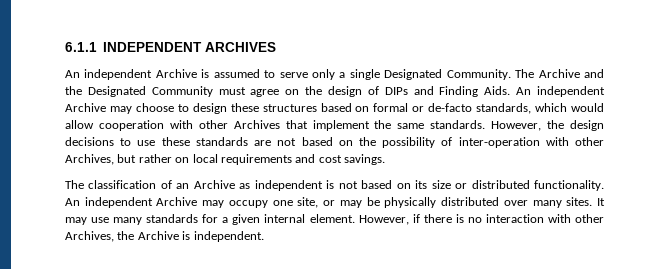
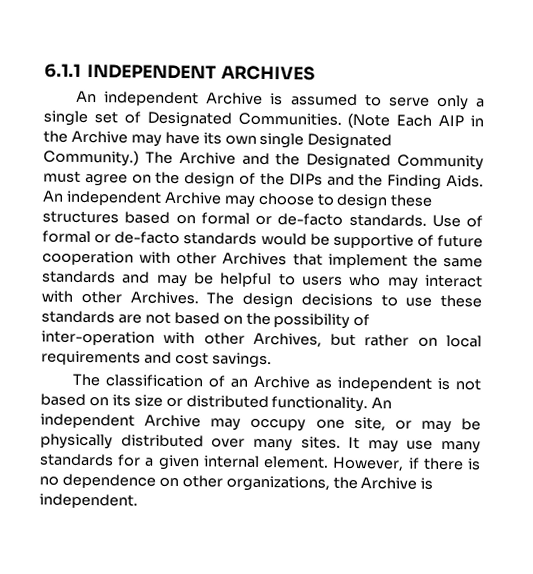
[384,69,511,80] Designated Community. -> [93,111,484,129] [43,130,393,150] [43,149,139,167] set of Designated Communities. (Note Each AIP in the Archive may have its own single Designated Community.)
(379, 90) none -> [259,172,285,186] the
(434, 90) none -> [358,174,384,187] the
[476,103,605,114] [65,120,94,129] standards, which would allow -> [348,213,483,228] [42,230,483,249] standards. Use of formal or de-facto standards would be supportive of future
[430,120,565,131] standards. However, the -> [42,270,483,290] [41,290,235,305] standards and may be helpful to users who may interact with other Archives. The
[485,214,604,223] [65,231,114,242] interaction with other Archives, -> [61,473,330,492] dependence on other organizations,

